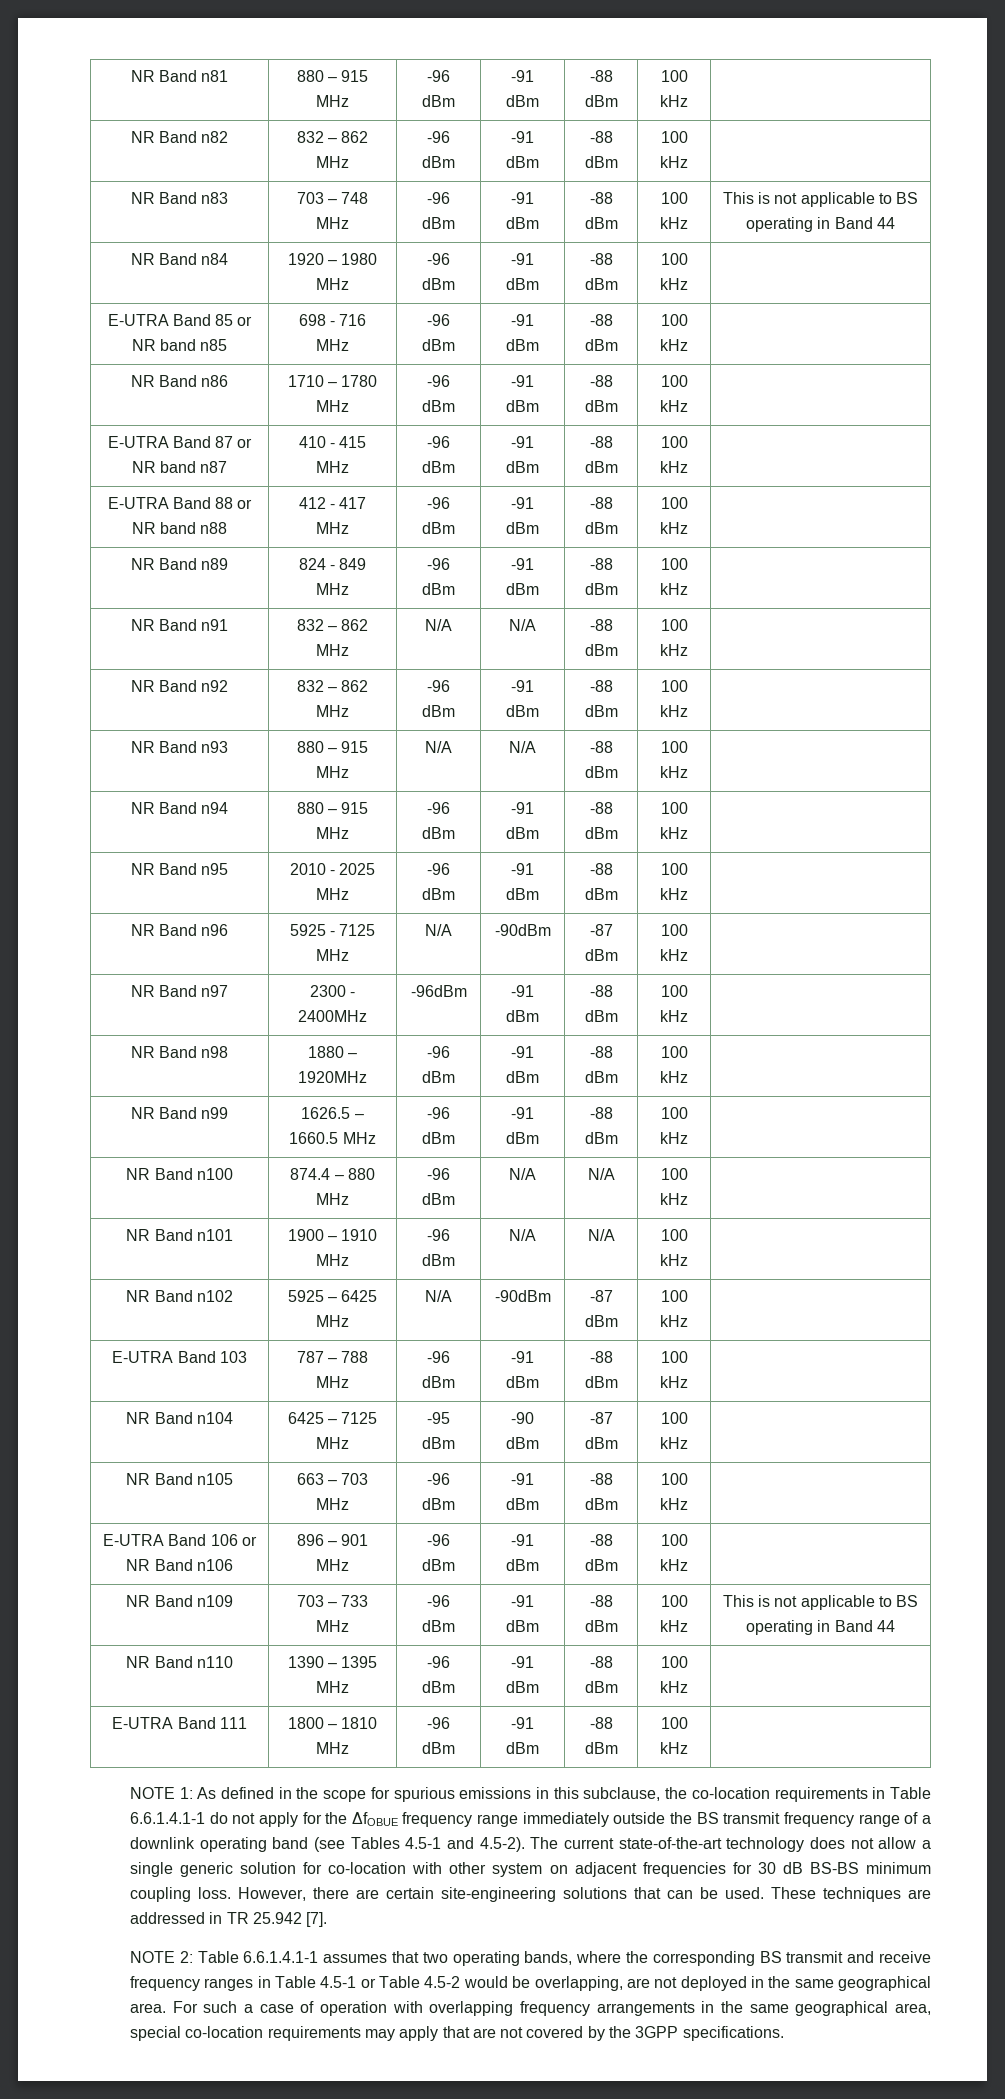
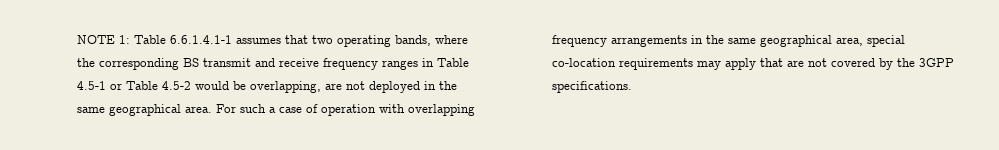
[130,70,229,82] [296,70,369,82] [316,95,349,107] [427,70,450,82] [422,95,455,107] [511,70,534,82] [506,95,539,107] [589,70,613,82] [584,95,618,107] [660,70,688,82] [660,95,688,107] [130,131,229,143] [296,131,369,143] [316,156,349,168] [427,131,450,143] [422,156,455,168] [511,131,534,143] [506,156,539,168] [589,131,613,143] [584,156,618,168] [660,131,688,143] [660,156,688,168] [130,192,229,204] [296,192,369,204] [316,217,349,229] [427,192,450,204] [422,217,455,229] [511,192,534,204] [506,217,539,229] [589,192,613,204] [584,217,618,229] [660,192,688,204] [660,217,688,229] [722,192,919,207] [746,217,895,232] [130,253,229,265] [287,253,378,265] [316,278,349,290] [427,253,450,265] [422,278,455,290] [511,253,534,265] [506,278,539,290] [589,253,613,265] [584,278,618,290] [660,253,688,265] [660,278,688,290] [107,314,253,326] [131,339,228,351] [298,314,367,326] [316,339,349,351] [427,314,450,326] [422,339,455,351] [511,314,534,326] [506,339,539,351] [589,314,613,326] [584,339,618,351] [660,314,688,326] [660,339,688,351] [130,375,229,387] [287,375,378,387] [316,400,349,412] [427,375,450,387] [422,400,455,412] [511,375,534,387] [506,400,539,412] [589,375,613,387] [584,400,618,412] [660,375,688,387] [660,400,688,412] [107,436,253,448] [131,461,228,473] [298,436,367,448] [316,461,349,473] [427,436,450,448] [422,461,455,473] [511,436,534,448] [506,461,539,473] [589,436,613,448] [584,461,618,473] [660,436,688,448] [660,461,688,473] [107,497,253,509] [131,522,228,534] [298,497,367,509] [316,522,349,534] [427,497,450,509] [422,522,455,534] [511,497,534,509] [506,522,539,534] [589,497,613,509] [584,522,618,534] [660,497,688,509] [660,522,688,534] [130,558,229,570] [298,558,367,570] [316,583,349,595] [427,558,450,570] [422,583,455,595] [511,558,534,570] [506,583,539,595] [589,558,613,570] [584,583,618,595] [660,558,688,570] [660,583,688,595] [130,619,229,631] [296,619,369,631] [316,644,349,656] [425,619,452,631] [509,619,536,631] [589,619,613,631] [584,644,618,656] [660,619,688,631] [660,644,688,656] [130,680,229,692] [296,680,369,692] [316,705,349,717] [427,680,450,692] [422,705,455,717] [511,680,534,692] [506,705,539,717] [589,680,613,692] [584,705,618,717] [660,680,688,692] [660,705,688,717] [130,741,229,753] [296,741,369,753] [316,766,349,778] [425,741,452,753] [509,741,536,753] [589,741,613,753] [584,766,618,778] [660,741,688,753] [660,766,688,778] [130,802,229,814] [296,802,369,814] [316,827,349,839] [427,802,450,814] [422,827,455,839] [511,802,534,814] [506,827,539,839] [589,802,613,814] [584,827,618,839] [660,802,688,814] [660,827,688,839] [130,863,229,875] [289,863,376,875] [316,888,349,900] [427,863,450,875] [422,888,455,900] [511,863,534,875] [506,888,539,900] [589,863,613,875] [584,888,618,900] [660,863,688,875] [660,888,688,900] [130,924,229,936] [289,924,376,936] [316,949,349,961] [425,924,452,936] [494,924,551,936] [589,924,613,936] [584,949,618,961] [660,924,688,936] [660,949,688,961] [130,985,229,997] [309,985,356,997] [298,1010,367,1022] [410,985,467,997] [511,985,534,997] [506,1010,539,1022] [589,985,613,997] [584,1010,618,1022] [660,985,688,997] [660,1010,688,1022] [130,1046,229,1058] [307,1046,358,1058] [298,1071,367,1083] [427,1046,450,1058] [422,1071,455,1083] [511,1046,534,1058] [506,1071,539,1083] [589,1046,613,1058] [584,1071,618,1083] [660,1046,688,1058] [660,1071,688,1083] [130,1107,229,1119] [301,1107,364,1119] [289,1132,376,1144] [427,1107,450,1119] [422,1132,455,1144] [511,1107,534,1119] [506,1132,539,1144] [589,1107,613,1119] [584,1132,618,1144] [660,1107,688,1119] [660,1132,688,1144] [126,1168,233,1180] [290,1168,375,1180] [316,1193,349,1205] [427,1168,450,1180] [422,1193,455,1205] [509,1168,536,1180] [587,1168,615,1180] [660,1168,688,1180] [660,1193,688,1205] [126,1229,233,1241] [287,1229,378,1241] [316,1254,349,1266] [427,1229,450,1241] [422,1254,455,1266] [509,1229,536,1241] [587,1229,615,1241] [660,1229,688,1241] [660,1254,688,1266] [126,1290,233,1302] [287,1290,378,1302] [316,1315,349,1327] [425,1290,452,1302] [494,1290,551,1302] [589,1290,613,1302] [584,1315,618,1327] [660,1290,688,1302] [660,1315,688,1327] [112,1351,247,1363] [296,1351,369,1363] [316,1376,349,1388] [427,1351,450,1363] [422,1376,455,1388] [511,1351,534,1363] [506,1376,539,1388] [589,1351,613,1363] [584,1376,618,1388] [660,1351,688,1363] [660,1376,688,1388] [126,1412,233,1424] [287,1412,378,1424] [316,1437,349,1449] [427,1412,450,1424] [422,1437,455,1449] [511,1412,534,1424] [506,1437,539,1449] [589,1412,613,1424] [584,1437,618,1449] [660,1412,688,1424] [660,1437,688,1449] [126,1473,233,1485] [296,1473,369,1485] [316,1498,349,1510] [427,1473,450,1485] [422,1498,455,1510] [511,1473,534,1485] [506,1498,539,1510] [589,1473,613,1485] [584,1498,618,1510] [660,1473,688,1485] [660,1498,688,1510] [103,1534,257,1546] [126,1559,233,1571] [296,1534,369,1546] [316,1559,349,1571] [427,1534,450,1546] [422,1559,455,1571] [511,1534,534,1546] [506,1559,539,1571] [589,1534,613,1546] [584,1559,618,1571] [660,1534,688,1546] [660,1559,688,1571] [126,1595,233,1607] [296,1595,369,1607] [316,1620,349,1632] [427,1595,450,1607] [422,1620,455,1632] [511,1595,534,1607] [506,1620,539,1632] [589,1595,613,1607] [584,1620,618,1632] [660,1595,688,1607] [660,1620,688,1632] [722,1595,919,1610] [746,1620,895,1635] [126,1656,233,1668] [287,1656,378,1668] [316,1681,349,1693] [427,1656,450,1668] [422,1681,455,1693] [511,1656,534,1668] [506,1681,539,1693] [589,1656,613,1668] [584,1681,618,1693] [660,1656,688,1668] [660,1681,688,1693] [112,1717,247,1729] [287,1717,378,1729] [316,1742,349,1754] [427,1717,450,1729] [422,1742,455,1754] [511,1717,534,1729] [506,1742,539,1754] [589,1717,613,1729] [584,1742,618,1754] [660,1717,688,1729] [660,1742,688,1754] [129,1787,932,1802] [129,1812,931,1827] [129,1837,931,1852] [129,1862,931,1877] [129,1887,932,1902] [129,1912,328,1927] [129,1951,193,1963] NR Band n81 | 880 – 915 MHz | -96 dBm | -91 dBm | -88 dBm | 100 kHz | // NR Band n82 | 832 – 862 MHz | -96 dBm | -91 dBm | -88 dBm | 100 kHz | // NR Band n83 | 703 – 748 MHz | -96 dBm | -91 dBm | -88 dBm | 100 kHz | This is not applicable to BS operating in Band 44 // NR Band n84 | 1920 – 1980 MHz | -96 dBm | -91 dBm | -88 dBm | 100 kHz | // E-UTRA Band 85 or NR band n85 | 698 - 716 MHz | -96 dBm | -91 dBm | -88 dBm | 100 kHz | // NR Band n86 | 1710 – 1780 MHz | -96 dBm | -91 dBm | -88 dBm | 100 kHz | // E-UTRA Band 87 or NR band n87 | 410 - 415 MHz | -96 dBm | -91 dBm | -88 dBm | 100 kHz | // E-UTRA Band 88 or NR band n88 | 412 - 417 MHz | -96 dBm | -91 dBm | -88 dBm | 100 kHz | // NR Band n89 | 824 - 849 MHz | -96 dBm | -91 dBm | -88 dBm | 100 kHz | // NR Band n91 | 832 – 862 MHz | N/A | N/A | -88 dBm | 100 kHz | // NR Band n92 | 832 – 862 MHz | -96 dBm | -91 dBm | -88 dBm | 100 kHz | // NR Band n93 | 880 – 915 MHz | N/A | N/A | -88 dBm | 100 kHz | // NR Band n94 | 880 – 915 MHz | -96 dBm | -91 dBm | -88 dBm | 100 kHz | // NR Band n95 | 2010 - 2025 MHz | -96 dBm | -91 dBm | -88 dBm | 100 kHz | // NR Band n96 | 5925 - 7125 MHz | N/A | -90dBm | -87 dBm | 100 kHz | // NR Band n97 | 2300 - 2400MHz | -96dBm | -91 dBm | -88 dBm | 100 kHz | // NR Band n98 | 1880 – 1920MHz | -96 dBm | -91 dBm | -88 dBm | 100 kHz | // NR Band n99 | 1626.5 – 1660.5 MHz | -96 dBm | -91 dBm | -88 dBm | 100 kHz | // NR Band n100 | 874.4 – 880 MHz | -96 dBm | N/A | N/A | 100 kHz | // NR Band n101 | 1900 – 1910 MHz | -96 dBm | N/A | N/A | 100 kHz | // NR Band n102 | 5925 – 6425 MHz | N/A | -90dBm | -87 dBm | 100 kHz | // E-UTRA Band 103 | 787 – 788 MHz | -96 dBm | -91 dBm | -88 dBm | 100 kHz | // NR Band n104 | 6425 – 7125 MHz | -95 dBm | -90 dBm | -87 dBm | 100 kHz | // NR Band n105 | 663 – 703 MHz | -96 dBm | -91 dBm | -88 dBm | 100 kHz | // E-UTRA Band 106 or NR Band n106 | 896 – 901 MHz | -96 dBm | -91 dBm | -88 dBm | 100 kHz | // NR Band n109 | 703 – 733 MHz | -96 dBm | -91 dBm | -88 dBm | 100 kHz | This is not applicable to BS operating in Band 44 // NR Band n110 | 1390 – 1395 MHz | -96 dBm | -91 dBm | -88 dBm | 100 kHz | // E-UTRA Band 111 | 1800 – 1810 MHz | -96 dBm | -91 dBm | -88 dBm | 100 kHz | // NOTE 1: As defined in the scope for spurious emissions in this subclause, the co-location requirements in Table 6.6.1.4.1-1 do not apply for the ΔfOBUE frequency range immediately outside the BS transmit frequency range of a downlink operating band (see Tables 4.5-1 and 4.5-2). The current state-of-the-art technology does not allow a single generic solution for co-location with other system on adjacent frequencies for 30 dB BS-BS minimum coupling loss. However, there are certain site-engineering solutions that can be used. These techniques are addressed in TR 25.942 [7]. // NOTE 2: -> [76,35,130,44] NOTE 1:

